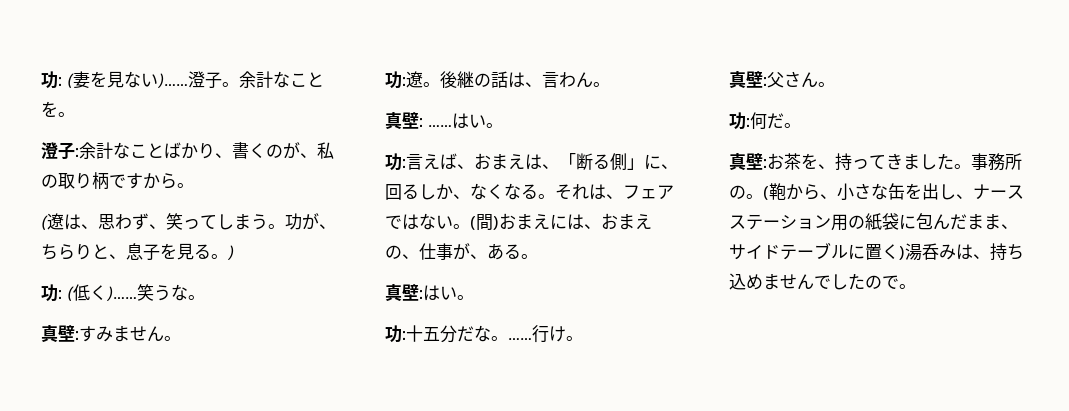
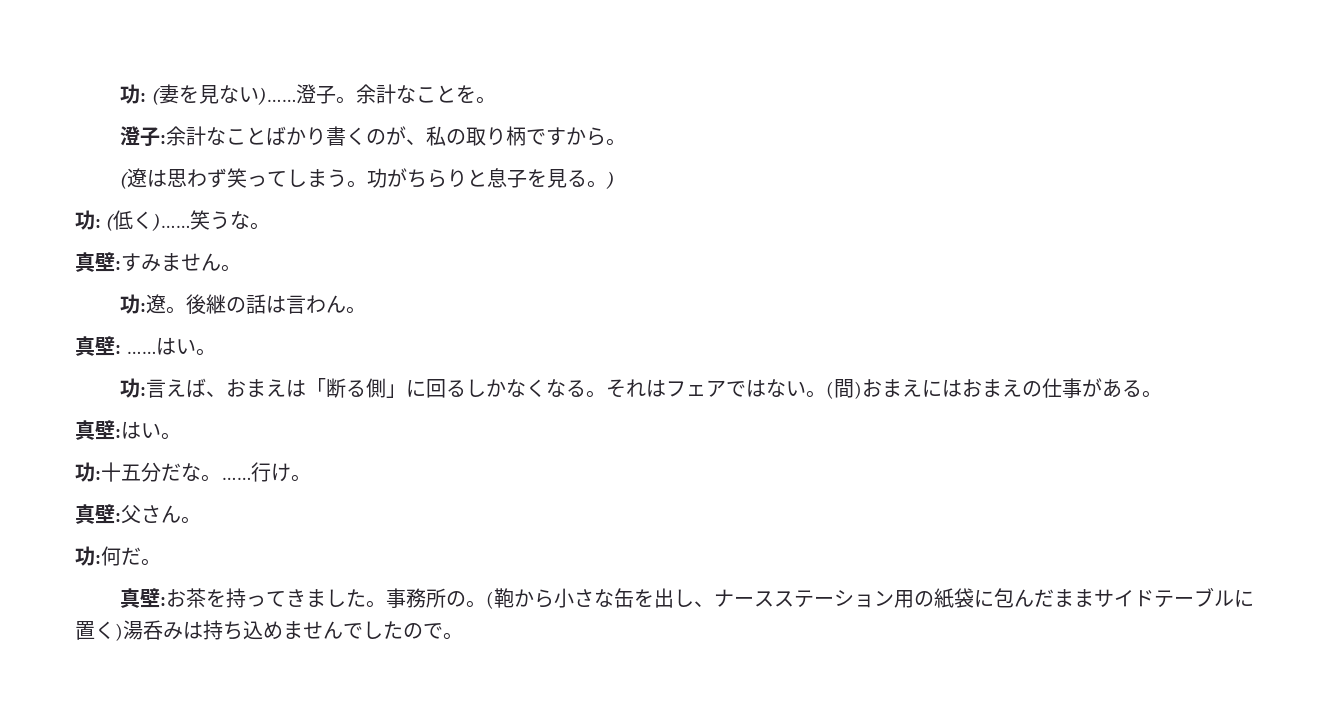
[215,153,232,158] 、 -> (327, 136) none
[81,213,166,230] 、思わず、 -> [167,168,228,188] 思わず
[319,224,336,229] 、 -> (408, 177) none
[109,254,126,259] 、 -> (488, 178) none
[525,82,542,87] 、 -> (287, 304) none
[542,164,559,169] 、 -> (307, 388) none
[661,164,678,169] 、 -> (427, 388) none
[453,194,470,199] 、 -> (507, 388) none
[606,194,623,199] 、 -> (667, 388) none
[584,224,601,229] 、 -> (963, 388) none
[402,243,487,260] 、仕事が、 -> [1042,378,1103,398] 仕事が
[818,164,835,169] 、 -> (227, 598) none
[820,194,837,199] 、 -> (555, 598) none
[1001,224,1018,229] 、 -> (1095, 598) none
[973,254,990,259] 、 -> (203, 630) none

